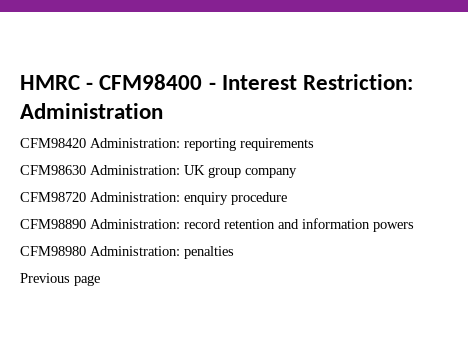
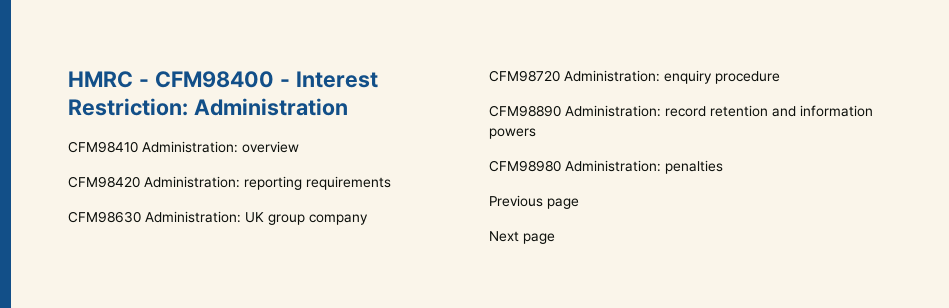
(163, 111) none -> [68,141,299,153] // CFM98410 Administration: overview
(100, 280) none -> [489,231,555,244] // Next page

